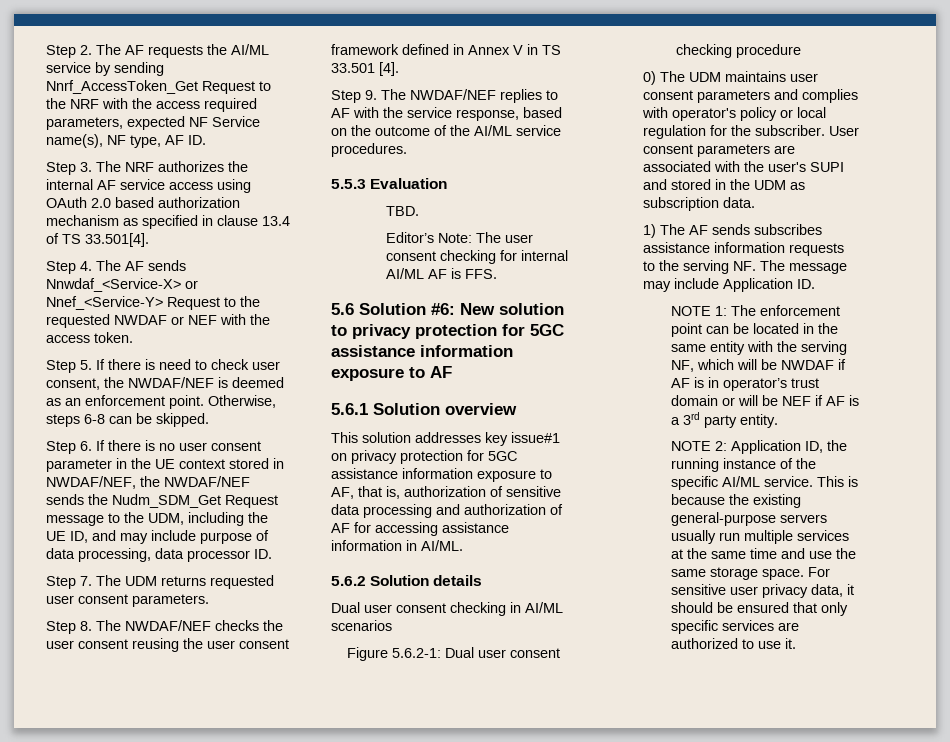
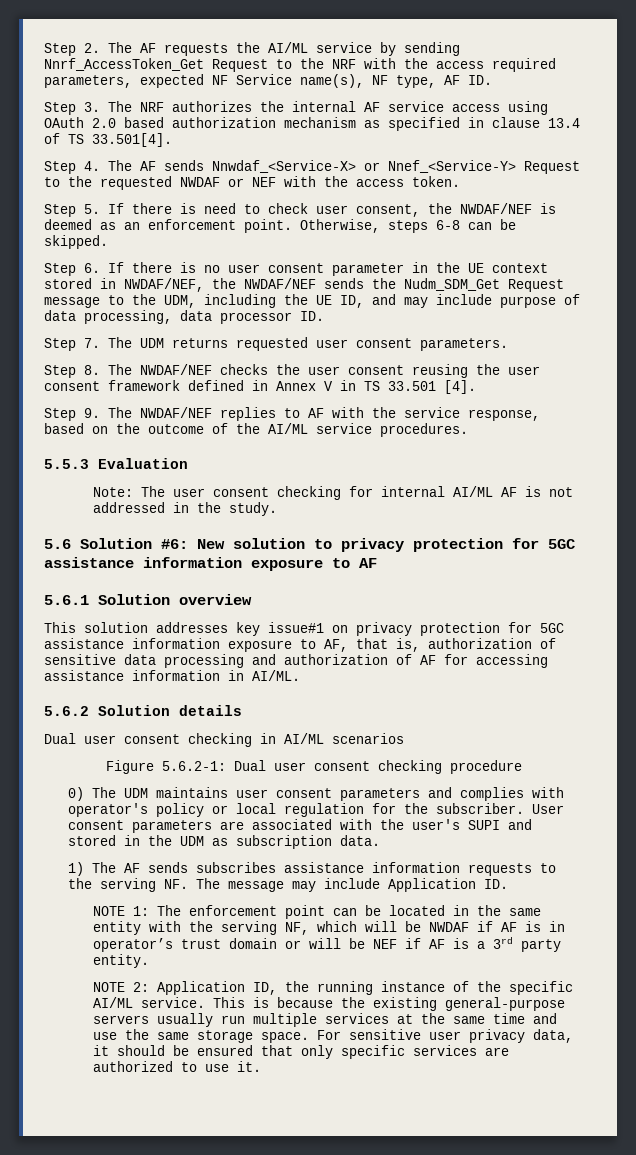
[385,206,419,216] [385,232,434,243] TBD. // Editor’s -> (188, 463) none
[464,269,497,279] FFS. -> [548,487,573,497] [92,502,277,516] not addressed in the study.

